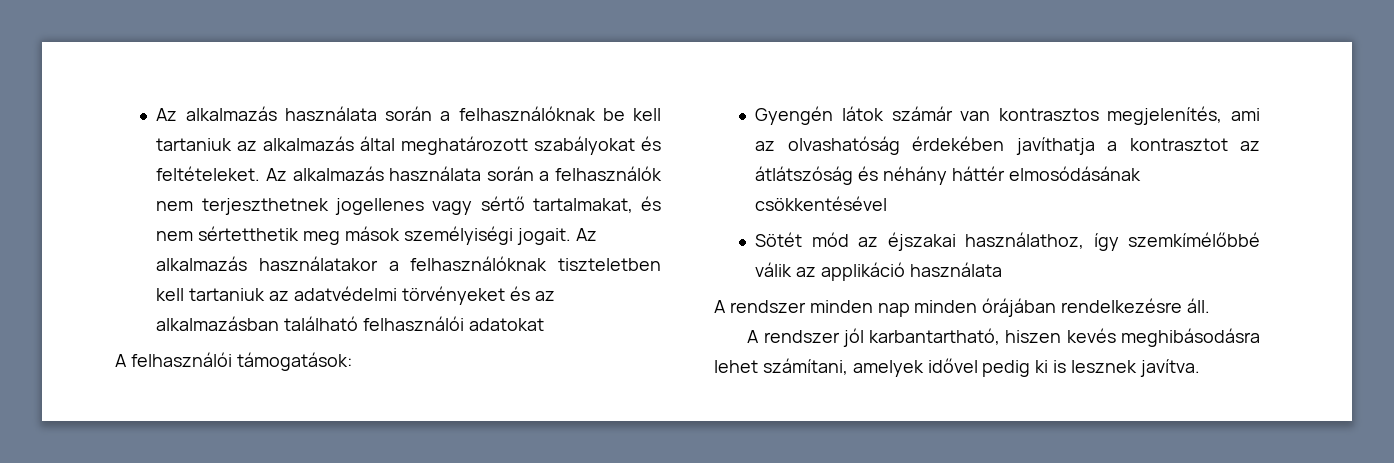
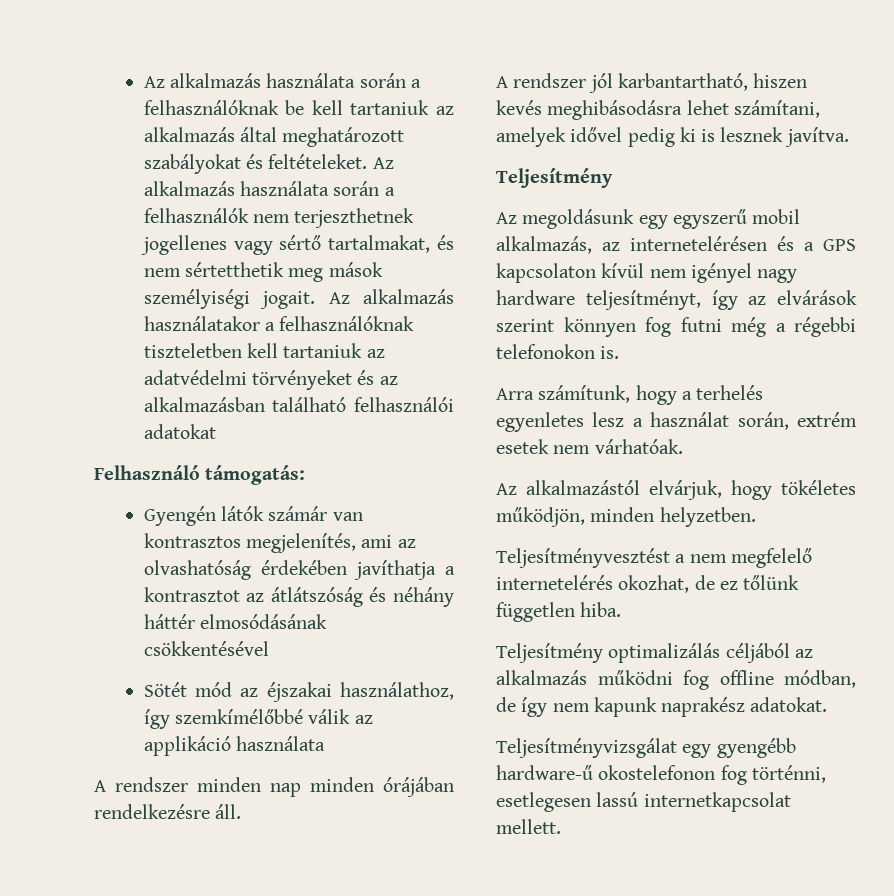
[115,352,352,371] A felhasználói támogatások: -> [94,465,306,485] Felhasználó támogatás:
[842,106,885,121] látok -> [221,506,265,521] látók
(1200, 368) none -> [496,168,613,188] [496,209,801,229] [496,236,856,254] [496,263,798,283] [496,290,857,310] [496,317,856,337] [496,344,620,359] [496,385,764,405] [496,412,857,432] [496,439,683,454] [496,480,856,500] [496,507,756,527] [496,548,812,568] [496,575,800,593] [496,602,622,622] [496,643,813,663] [496,670,856,690] [496,697,828,717] [496,738,796,758] [496,765,826,785] [496,792,791,812] [496,819,561,834] // Teljesítmény // Az megoldásunk egy egyszerű mobil alkalmazás, az internetelérésen és a GPS kapcsolaton kívül nem igényel nagy hardware teljesítményt, így az elvárások szerint könnyen fog futni még a régebbi telefonokon is. // Arra számítunk, hogy a terhelés egyenletes lesz a használat során, extrém esetek nem várhatóak. // Az alkalmazástól elvárjuk, hogy tökéletes működjön, minden helyzetben. // Teljesítményvesztést a nem megfelelő internetelérés okozhat, de ez tőlünk független hiba. // Teljesítmény optimalizálás céljából az alkalmazás működni fog offline módban, de így nem kapunk naprakész adatokat. // Teljesítményvizsgálat egy gyengébb hardware-ű okostelefonon fog történni, esetlegesen lassú internetkapcsolat mellett.

